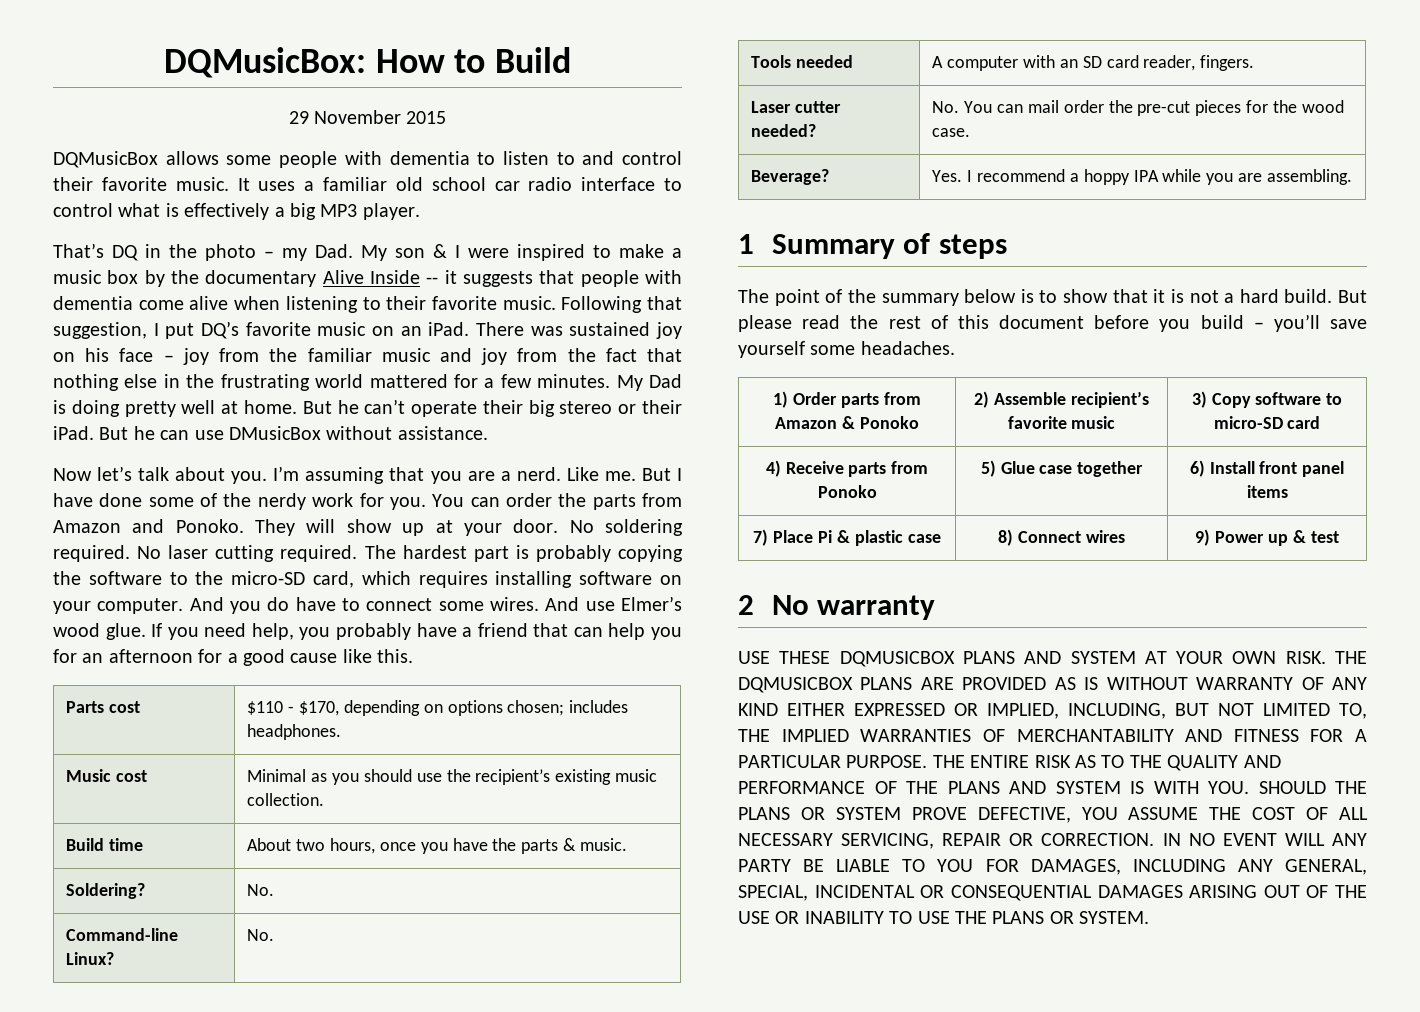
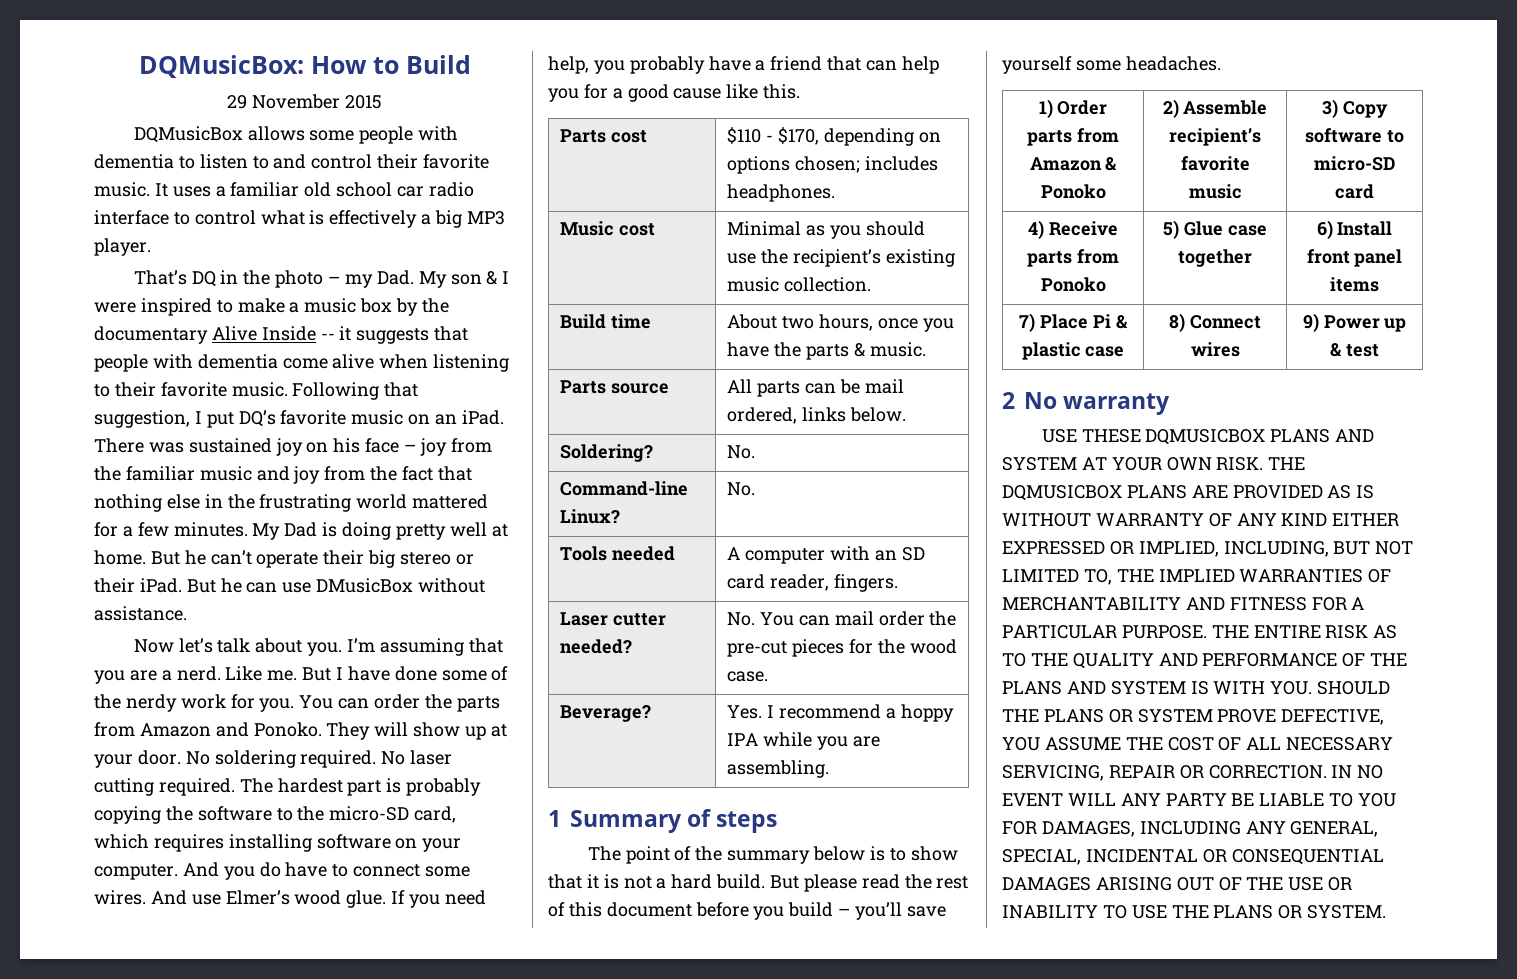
[82,649,223,663] an afternoon for -> (608, 91) none
(628, 844) none -> [560,380,670,394] [727,379,904,397] [727,407,906,424] // Parts source | All parts can be mail ordered, links below.

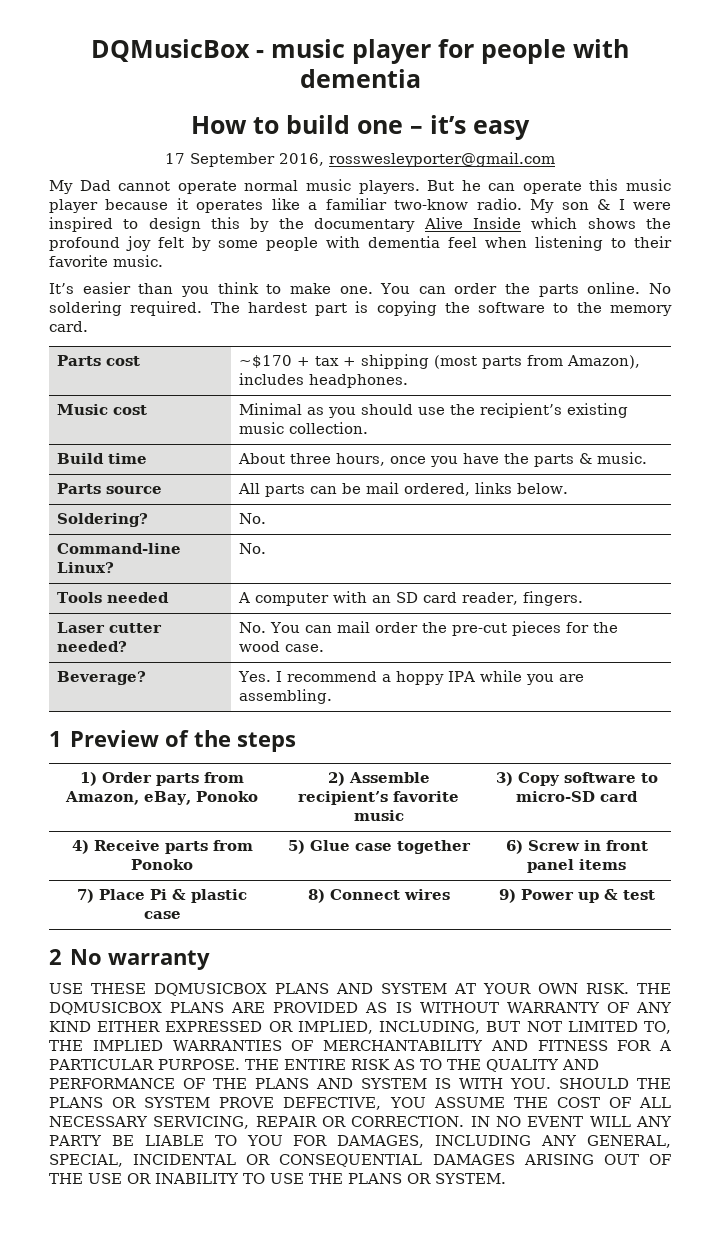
[138,55,471,78] [227,94,382,109] [133,126,459,144] [94,154,490,169] [94,182,474,197] [94,210,505,228] [94,238,151,256] [133,270,414,288] DQMusicBox: How to Build // 29 November 2015 // DQMusicBox allows some people with dementia to listen to and control their favorite music. It uses a familiar old school car radio interface to control what is effectively a big MP3 player. // That’s DQ in the photo – my Dad. -> [91,39,629,64] [299,69,421,88] [191,115,530,140] [165,152,555,167] [49,179,671,194] [49,198,522,213] DQMusicBox - music player for people with dementia // How to build one – it’s easy // 17 September 2016, rosswesleyporter@gmail.com // My Dad cannot operate normal music players. But he can operate this music player because it operates like a familiar two-know radio.
[237,298,393,313] make a music box -> [148,217,241,232] design this
[320,326,469,344] [94,354,375,372] -- it suggests that people with dementia come alive -> [531,217,671,229] [49,236,477,251] which shows the profound joy felt by some people with dementia feel
[292,382,419,400] [94,410,504,428] [94,438,492,456] [94,466,472,484] [94,494,489,512] [94,522,508,540] [94,550,474,568] [94,578,486,593] [94,606,187,621] [133,638,503,656] [94,666,509,684] [94,694,295,712] Following that suggestion, I put DQ’s favorite music on an iPad. There was sustained joy on his face – joy from the familiar music and joy from the fact that nothing else in the frustrating world mattered for a few minutes. My Dad is doing pretty well at home. But he can’t operate their big stereo or their iPad. But he can use DMusicBox without assistance. // Now let’s talk about you. I’m assuming that you are a nerd. Like me. But I have done some of the nerdy work for you. -> [49,282,373,297] // It’s easier than you think to make one.
[94,722,507,740] [94,750,453,768] [94,778,154,796] from Amazon and Ponoko. They will show up at your door. No soldering required. No laser cutting -> [587,282,671,294] [49,301,122,316] online. No soldering
[406,778,482,796] probably -> (369, 307) none
[329,806,457,823] [94,834,462,852] [94,862,471,880] [94,890,486,908] [548,56,939,74] [548,84,801,102] [560,129,648,143] [727,127,941,146] [727,156,861,174] micro-SD card, which requires installing software on your computer. And you do have to connect some wires. And use Elmer’s wood glue. If you need help, you probably have a friend that can help you for a good cause like this. // Parts cost | $110 - $170, depending on options chosen; -> [609,305,672,316] [49,321,88,332] [56,355,140,366] [238,354,640,369] memory card. // Parts cost | ~$170 + tax + shipping (most parts from Amazon),
[782,316,815,329] two -> [289,453,331,464] three
[570,809,778,833] [587,846,958,864] [548,874,969,892] [548,902,946,920] [1002,56,1221,74] Summary of steps // The point of the summary below is to show that it is not a hard build. But please read the rest of this document before you build – you’ll save yourself some headaches. -> [69,730,296,752] Preview of the steps
[1029,157,1118,171] Amazon & -> [65,791,192,805] Amazon, eBay,
[1337,221,1393,236] Install -> [527,840,601,851] Screw in

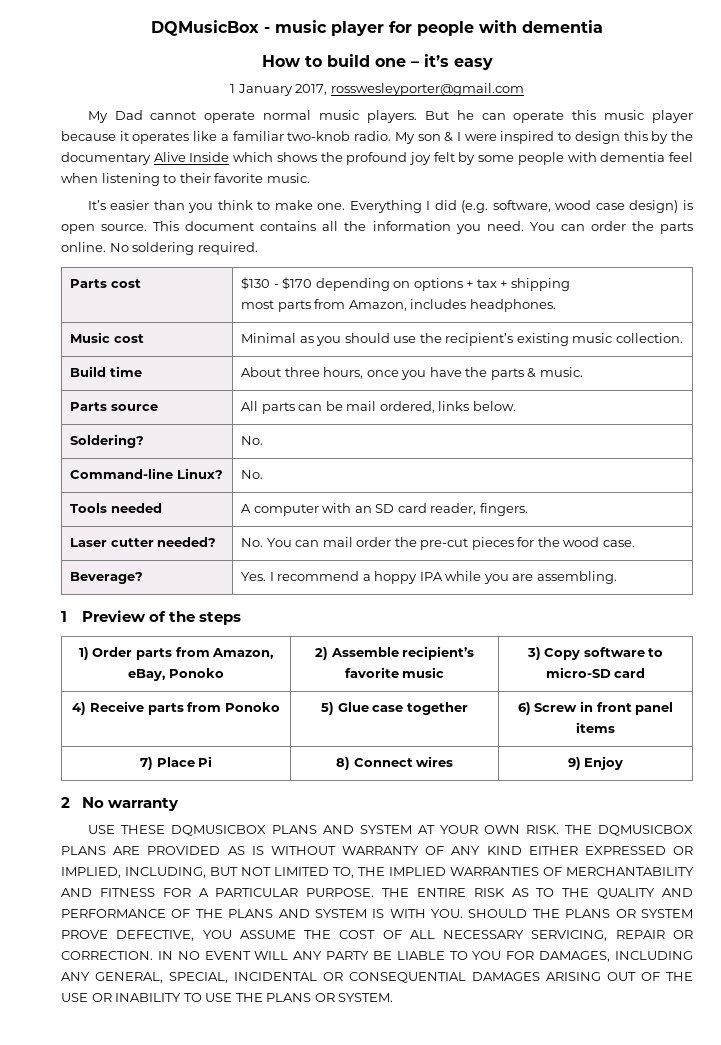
[165,153,324,167] 17 September 2016, -> [230,84,328,96] 1 January 2017,
[394,199,469,210] two-know -> [287,131,351,141] two-knob
(373, 290) none -> [349,200,693,213] [61,221,524,234] Everything I did (e.g. software, wood case design) is open source. This document contains all the information you need.
[210,301,672,316] [49,321,88,332] [56,355,140,366] [238,355,292,368] The hardest part is copying the software to the memory card. // Parts cost | ~$170 -> [70,279,141,288] [241,277,463,291] // Parts cost | $130 - $170 depending on options
[433,355,640,369] (most parts from Amazon), -> [241,299,407,312] // most parts from Amazon,
[172,889,247,903] [143,911,181,919] & plastic case -> (213, 761) none
[520,889,655,903] Power up & test -> [584,756,624,770] Enjoy

